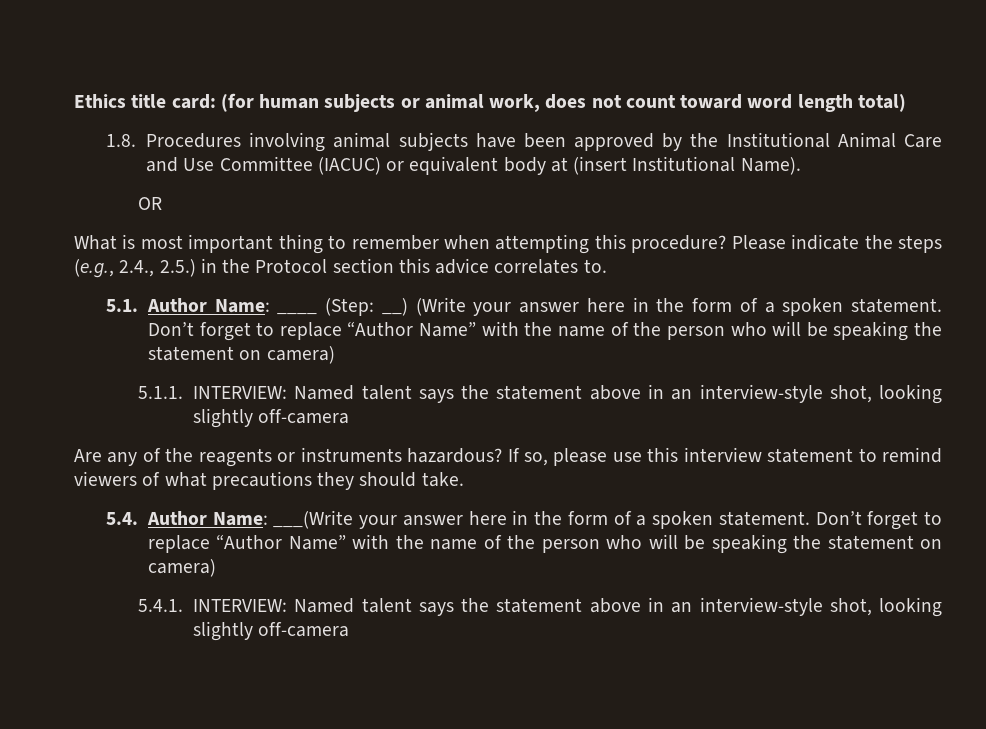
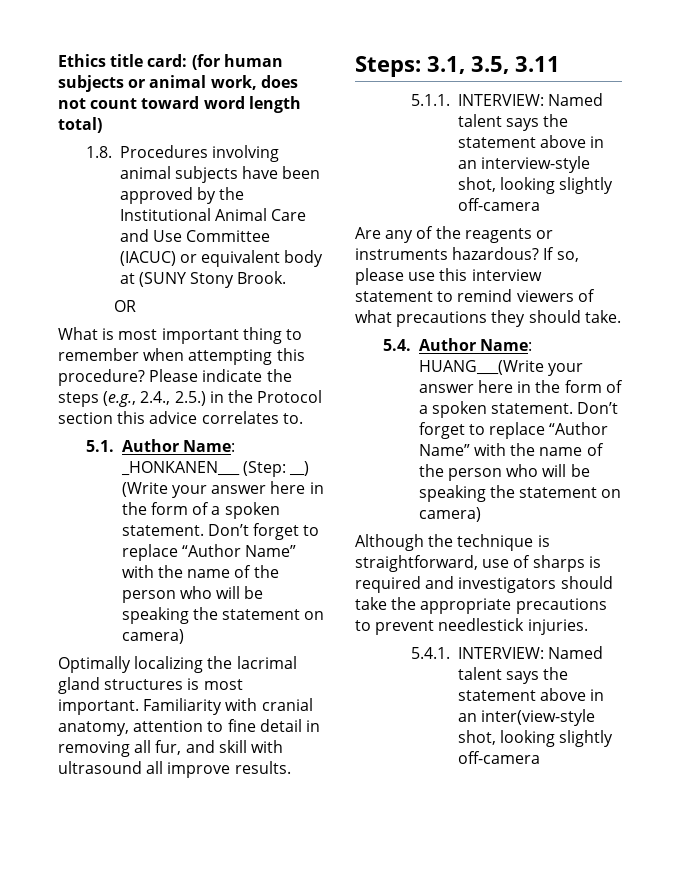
[573,156,801,175] (insert Institutional Name). -> [139,271,287,288] (SUNY Stony Brook.
[277,312,318,315] ____ -> [120,461,240,476] _HONKANEN___
(335, 355) none -> [58,656,297,673] [58,677,243,694] [58,698,313,715] [58,719,320,736] [58,740,283,757] [58,761,291,778] [355,56,560,77] // Optimally localizing the lacrimal gland structures is most important. Familiarity with cranial anatomy, attention to fine detail in removing all fur, and skill with ultrasound all improve results. // Steps: 3.1, 3.5, 3.11
[273,510,354,529] ___(Write -> [418,360,544,375] HUANG___(Write
(216, 568) none -> [355,534,550,551] [355,555,601,572] [355,576,613,593] [355,597,607,614] [355,618,588,635] // Although the technique is straightforward, use of sharps is required and investigators should take the appropriate precautions to prevent needlestick injuries.
[699,597,823,616] interview-style -> [481,709,596,726] inter(view-style

